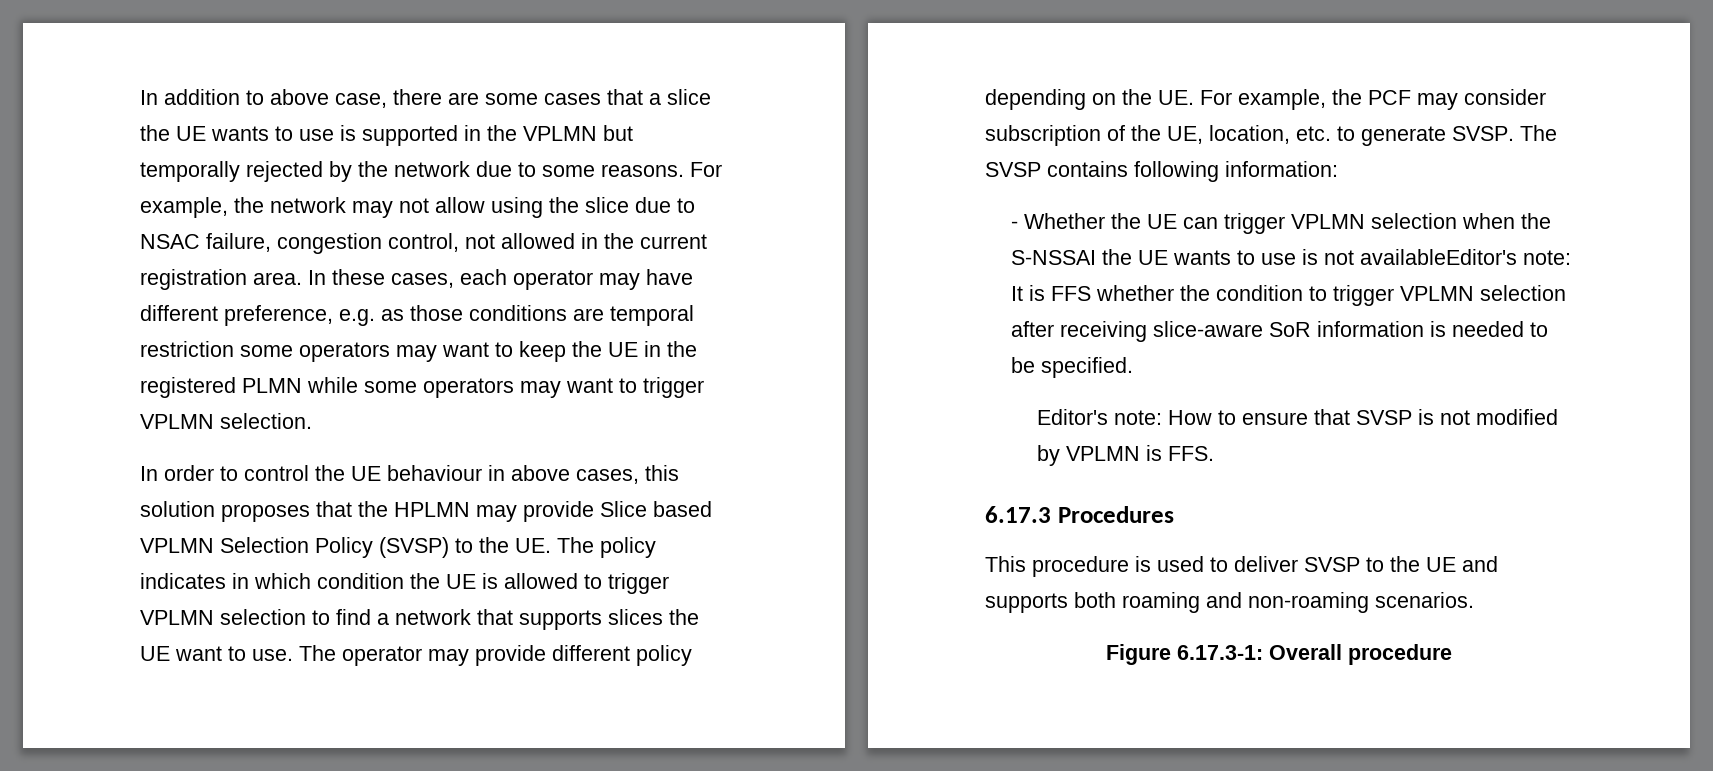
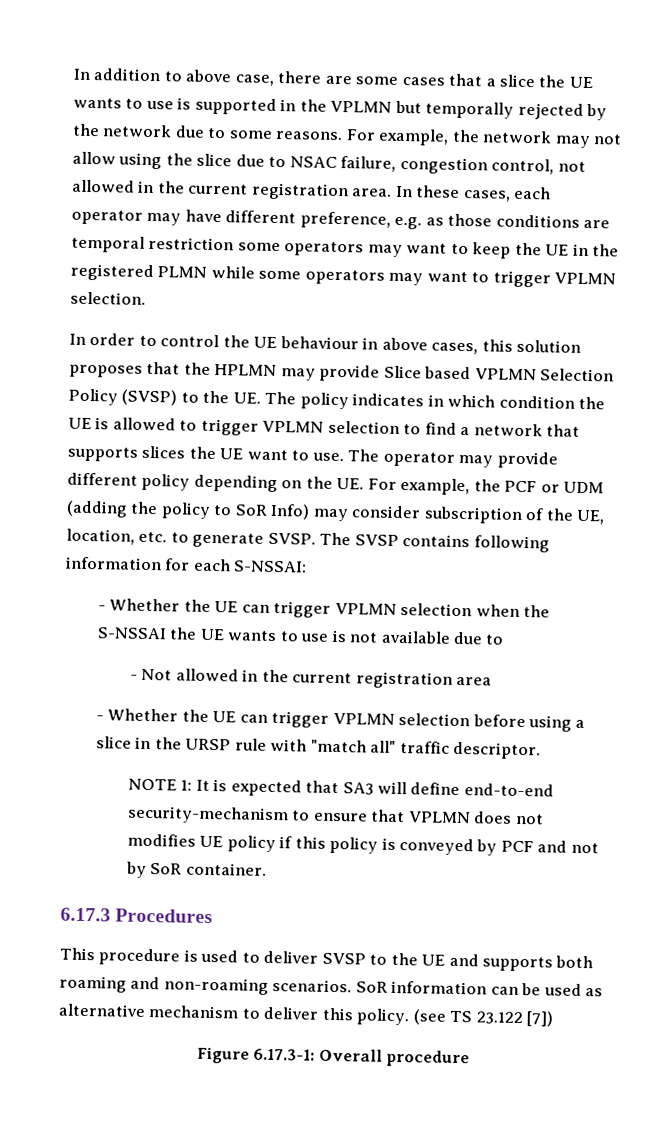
(1411, 97) none -> [540,481,605,494] [66,500,311,520] or UDM (adding the policy to SoR Info)
[1225,161,1338,177] information: -> [66,556,308,573] information for each S-NSSAI:
[1360,249,1572,265] [1011,285,1567,306] [1011,321,1549,342] [1011,357,1134,378] [1037,409,1559,425] [1037,445,1215,466] availableEditor's note: It is FFS whether the condition to trigger VPLMN selection after receiving slice-aware SoR information is needed to be specified. // Editor's note: How to ensure that SVSP is not modified by VPLMN is FFS. -> [380,630,505,645] [129,668,492,689] [95,708,586,732] [95,736,541,760] [127,778,554,797] [126,805,544,825] [126,833,599,856] [125,861,267,878] available due to // - Not allowed in the current registration area // - Whether the UE can trigger VPLMN selection before using a slice in the URSP rule with "match all" traffic descriptor. // NOTE 1: It is expected that SA3 will define end-to-end security-mechanism to ensure that VPLMN does not modifies UE policy if this policy is conveyed by PCF and not by SoR container.
(1474, 600) none -> [355,980,604,997] [58,1003,554,1027] SoR information can be used as alternative mechanism to deliver this policy. (see TS 23.122 [7])

